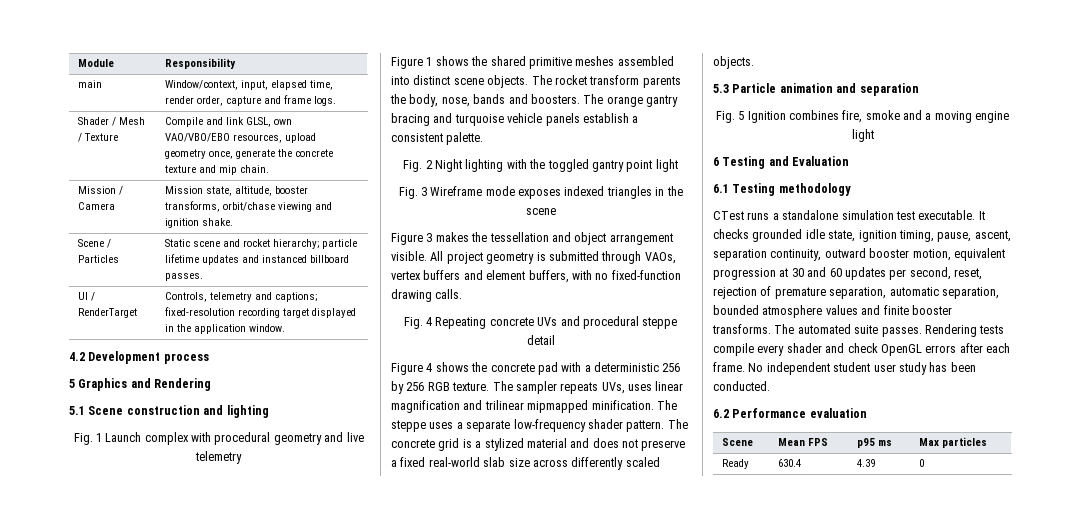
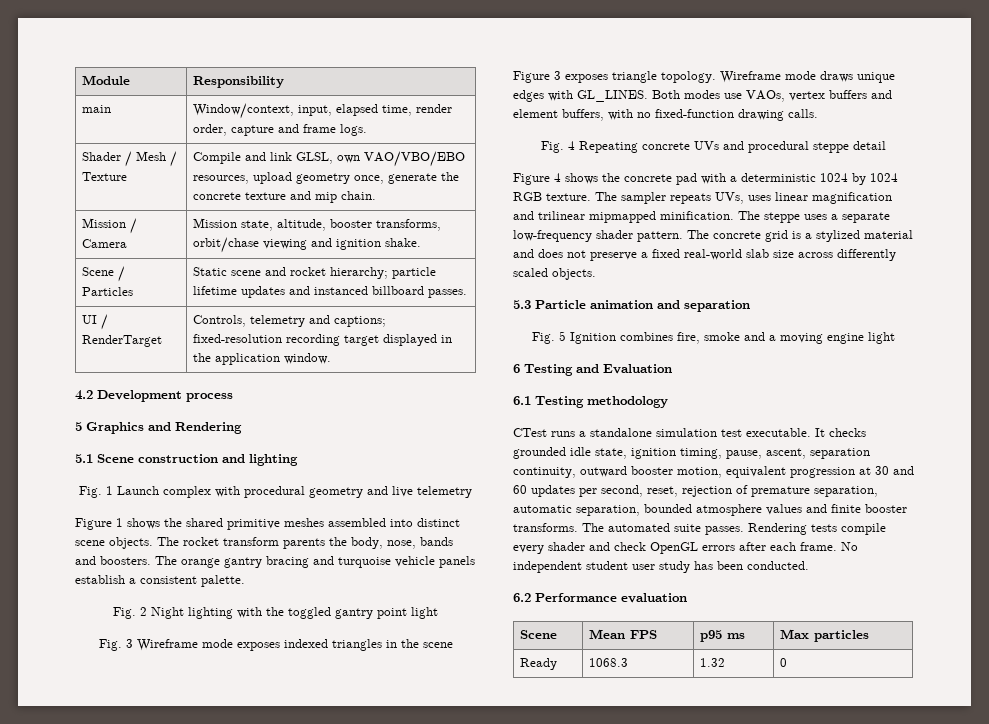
[435,232,673,245] [391,251,642,264] makes the tessellation and object arrangement visible. All project geometry is submitted through -> [565,71,895,83] [513,90,742,102] exposes triangle topology. Wireframe mode draws unique edges with GL_LINES. Both modes use
[662,363,681,372] [391,381,425,394] 256 by 256 -> [820,173,898,185] 1024 by 1024
[777,459,801,467] [856,459,875,467] 630.4 | 4.39 -> [589,658,629,667] [700,658,726,667] 1068.3 | 1.32

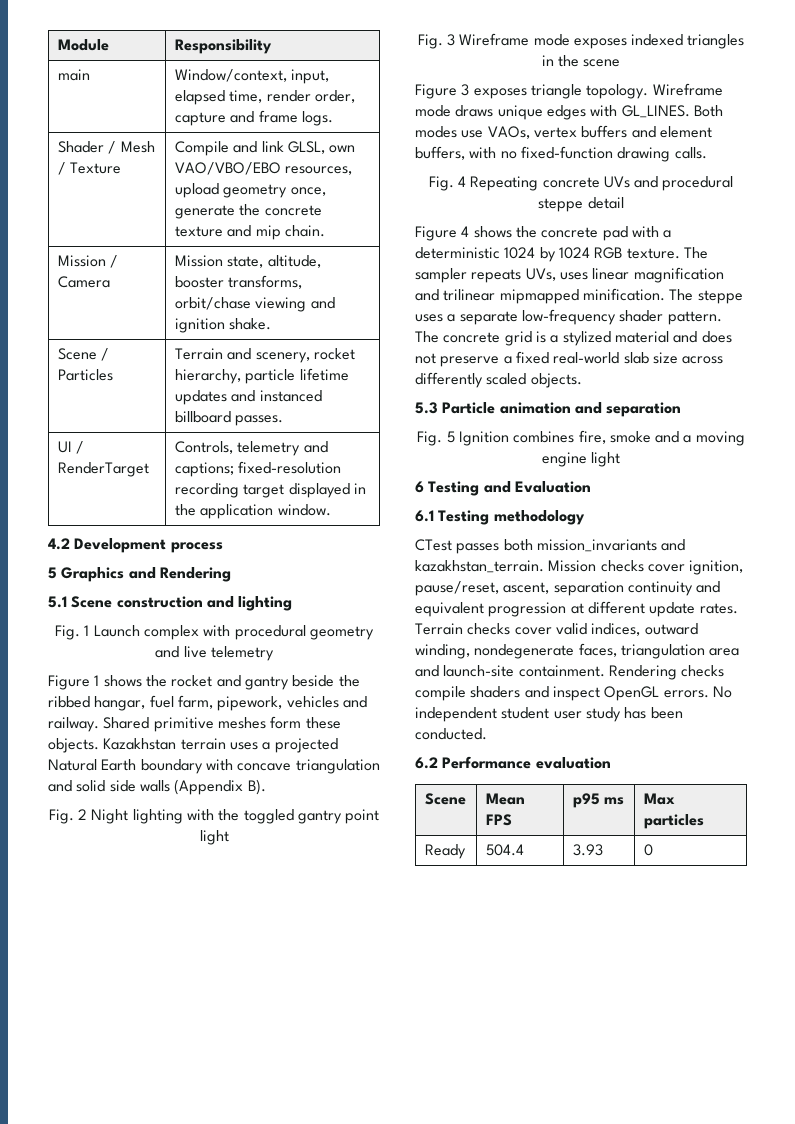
[193,267,389,279] Static scene and rocket hierarchy; -> [174,348,355,363] [174,369,241,384] Terrain and scenery, rocket hierarchy,
[186,518,460,530] [75,537,453,549] [75,556,475,568] [75,575,245,587] shared primitive meshes assembled into distinct scene objects. The rocket transform parents the body, nose, bands and boosters. The orange gantry bracing and turquoise vehicle panels establish a consistent palette. -> [171,675,360,690] [48,695,367,711] [48,716,341,732] [48,738,338,753] [48,759,380,774] [48,779,266,795] rocket and gantry beside the ribbed hangar, fuel farm, pipework, vehicles and railway. Shared primitive meshes form these objects. Kazakhstan terrain uses a projected Natural Earth boundary with concave triangulation and solid side walls (Appendix B).
[551,428,866,437] [513,447,870,459] [513,466,914,478] [513,485,878,497] [513,504,907,516] [513,523,886,535] [513,542,837,554] runs a standalone simulation test executable. It checks grounded idle state, ignition timing, pause, ascent, separation continuity, outward booster motion, equivalent progression at 30 and 60 updates per second, reset, rejection of premature separation, automatic separation, bounded atmosphere values and finite booster transforms. The automated suite passes. Rendering tests compile every shader and check OpenGL errors after each frame. -> [456,539,686,554] [415,560,744,575] [415,581,721,596] [415,601,738,617] [415,623,698,636] [415,643,740,659] [415,665,725,680] [415,686,709,701] passes both mission_invariants and kazakhstan_terrain. Mission checks cover ignition, pause/reset, ascent, separation continuity and equivalent progression at different update rates. Terrain checks cover valid indices, outward winding, nondegenerate faces, triangulation area and launch-site containment. Rendering checks compile shaders and inspect OpenGL errors.
[589,658,629,667] [700,658,726,667] 1068.3 | 1.32 -> [485,844,524,856] [572,844,603,856] 504.4 | 3.93

